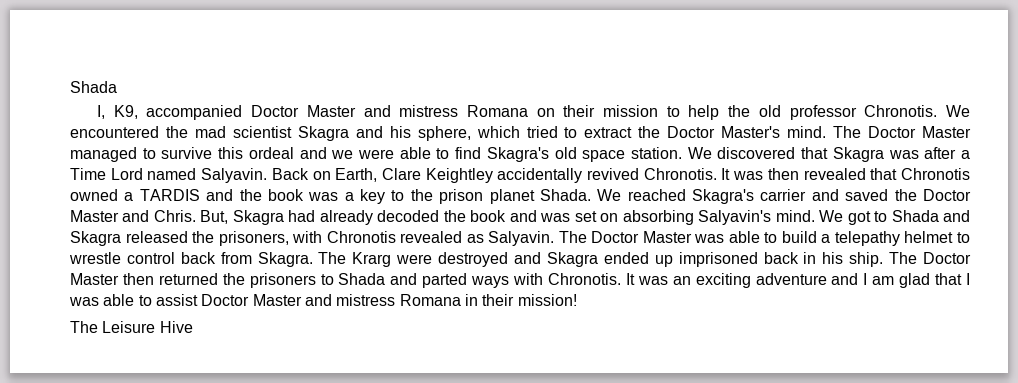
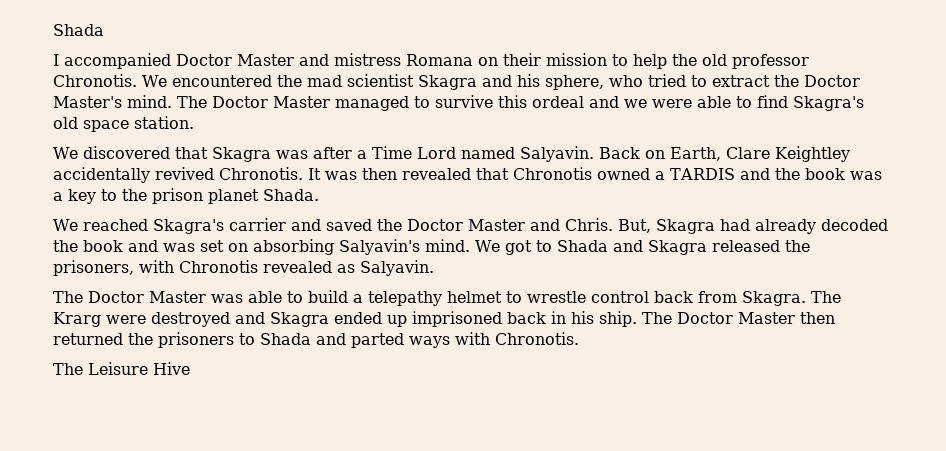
[97,105,138,119] I, K9, -> [53,54,59,66] I
[476,126,520,138] which -> [608,75,643,87] who
(682, 153) none -> (194, 122) //
(591, 195) none -> (319, 195) //
(555, 238) none -> (434, 268) //
[625,273,970,288] [69,294,577,306] It was an exciting adventure and I am glad that I was able to assist Doctor Master and mistress Romana in their mission! -> (579, 338) none

